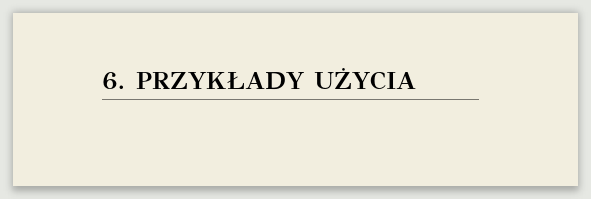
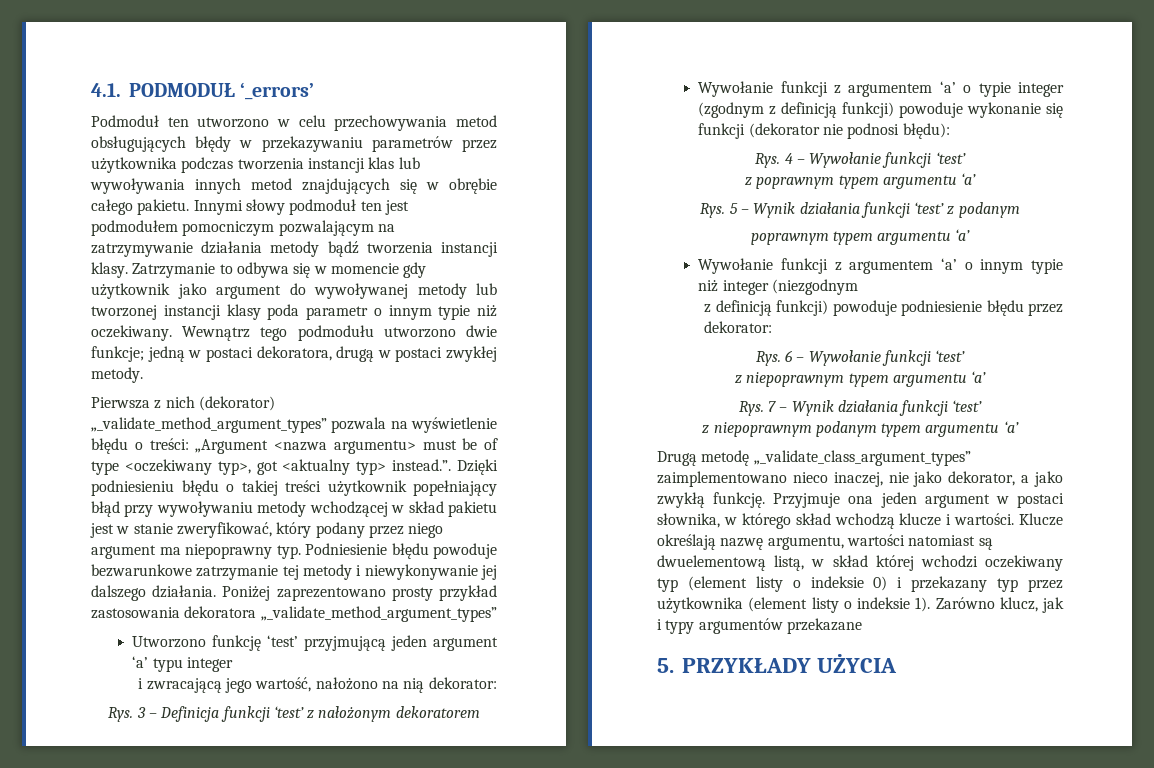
[102,72,125,90] 6. -> [91,82,315,100] [91,115,498,131] [91,136,497,152] [91,157,420,173] [90,178,497,194] [91,199,409,215] [91,220,395,236] [91,241,498,257] [91,262,427,278] [91,283,497,299] [91,304,497,320] [91,325,497,341] [91,346,497,362] [91,367,143,383] [91,396,275,411] [91,417,497,433] [91,438,498,454] [91,459,498,475] [91,480,497,496] [91,501,497,517] [90,522,444,538] [91,543,497,559] [91,564,497,580] [91,585,497,601] [91,606,497,622] [132,635,499,651] [132,656,233,672] [138,677,497,693] [108,706,480,722] [698,81,1064,97] [698,102,1063,118] [698,123,950,139] [755,152,966,168] [744,173,977,189] [700,202,1020,218] [750,229,971,245] [698,258,1063,274] [698,279,858,295] [704,300,1063,316] [704,321,773,333] [755,350,966,366] [734,371,987,387] [738,400,983,416] [702,421,1019,437] [657,450,971,466] [657,471,1063,487] [657,492,1064,508] [657,513,1063,529] [657,534,993,550] [657,555,1063,571] [657,576,1063,592] [657,597,1064,613] [657,618,862,634] [657,658,674,673] 4.1. PODMODUŁ ‘_errors’ // Podmoduł ten utworzono w celu przechowywania metod obsługujących błędy w przekazywaniu parametrów przez użytkownika podczas tworzenia instancji klas lub wywoływania innych metod znajdujących się w obrębie całego pakietu. Innymi słowy podmoduł ten jest podmodułem pomocniczym pozwalającym na zatrzymywanie działania metody bądź tworzenia instancji klasy. Zatrzymanie to odbywa się w momencie gdy użytkownik jako argument do wywoływanej metody lub tworzonej instancji klasy poda parametr o innym typie niż oczekiwany. Wewnątrz tego podmodułu utworzono dwie funkcje; jedną w postaci dekoratora, drugą w postaci zwykłej metody. // Pierwsza z nich (dekorator) „_validate_method_argument_types” pozwala na wyświetlenie błędu o treści: „Argument <nazwa argumentu> must be of type <oczekiwany typ>, got <aktualny typ> instead.”. Dzięki podniesieniu błędu o takiej treści użytkownik popełniający błąd przy wywoływaniu metody wchodzącej w skład pakietu jest w stanie zweryfikować, który podany przez niego argument ma niepoprawny typ. Podniesienie błędu powoduje bezwarunkowe zatrzymanie tej metody i niewykonywanie jej dalszego działania. Poniżej zaprezentowano prosty przykład zastosowania dekoratora „_validate_method_argument_types” // Utworzono funkcję ‘test’ przyjmującą jeden argument ‘a’ typu integer // i zwracającą jego wartość, nałożono na nią dekorator: // Rys. 3 – Definicja funkcji ‘test’ z nałożonym dekoratorem // Wywołanie funkcji z argumentem ‘a’ o typie integer (zgodnym z definicją funkcji) powoduje wykonanie się funkcji (dekorator nie podnosi błędu): // Rys. 4 – Wywołanie funkcji ‘test’ // z poprawnym typem argumentu ‘a’ // Rys. 5 – Wynik działania funkcji ‘test’ z podanym // poprawnym typem argumentu ‘a’ // Wywołanie funkcji z argumentem ‘a’ o innym typie niż integer (niezgodnym // z definicją funkcji) powoduje podniesienie błędu przez dekorator: // Rys. 6 – Wywołanie funkcji ‘test’ // z niepoprawnym typem argumentu ‘a’ // Rys. 7 – Wynik działania funkcji ‘test’ // z niepoprawnym podanym typem argumentu ‘a’ // Drugą metodę „_validate_class_argument_types” zaimplementowano nieco inaczej, nie jako dekorator, a jako zwykłą funkcję. Przyjmuje ona jeden argument w postaci słownika, w którego skład wchodzą klucze i wartości. Klucze określają nazwę argumentu, wartości natomiast są dwuelementową listą, w skład której wchodzi oczekiwany typ (element listy o indeksie 0) i przekazany typ przez użytkownika (element listy o indeksie 1). Zarówno klucz, jak i typy argumentów przekazane // 5.

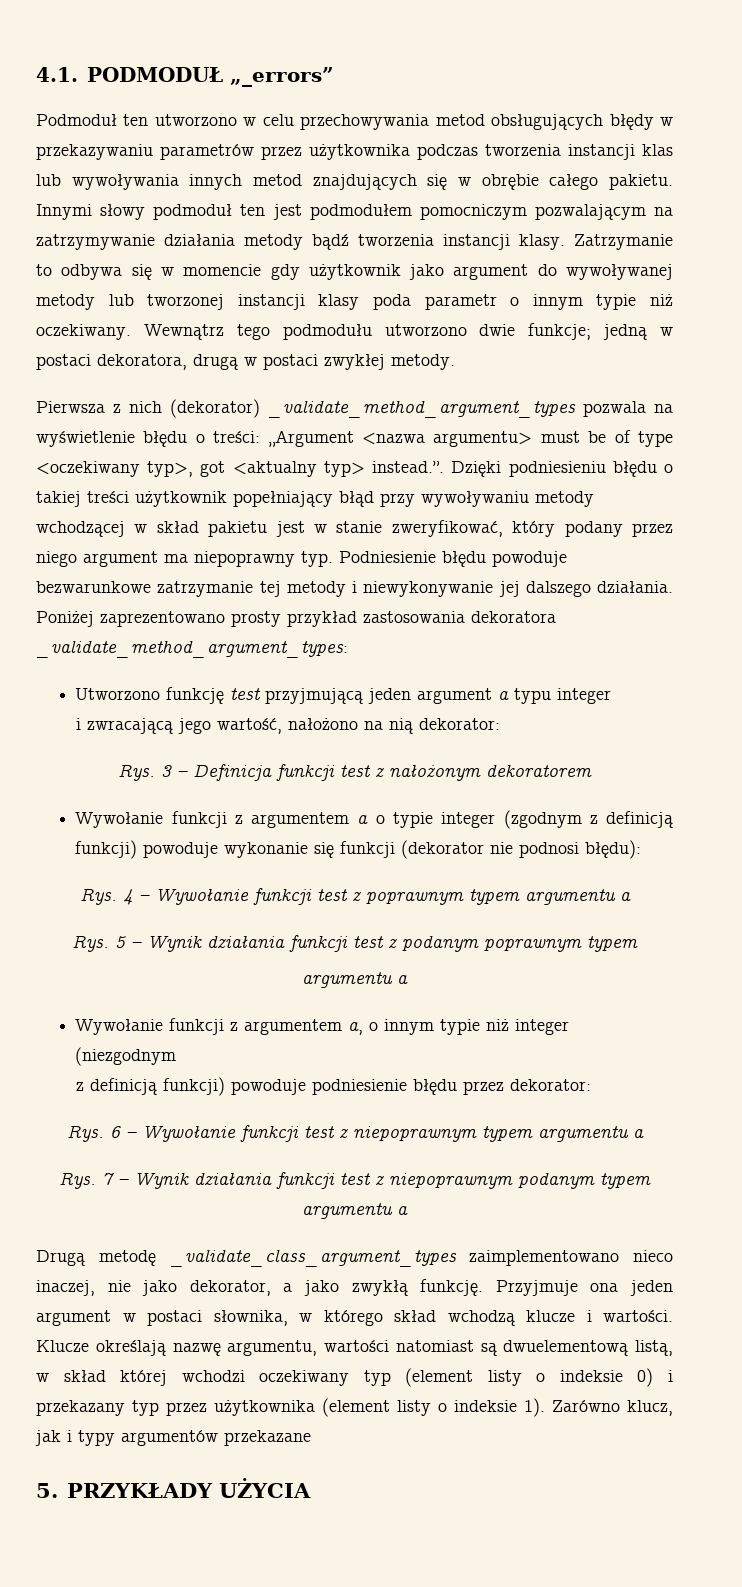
[240,82,315,100] ‘_errors’ -> [229,67,334,87] „_errors”
[91,417,327,433] „_validate_method_argument_types” -> [268,400,576,418] _validate_method_argument_types
[260,606,497,622] „_validate_method_argument_types” -> [36,640,348,658] _validate_method_argument_types:
[267,635,299,647] ‘test’ -> [230,688,262,700] test
[132,656,149,668] ‘a’ -> [498,691,510,700] a
[273,706,304,718] ‘test’ -> [340,765,371,777] test
[939,81,956,93] ‘a’ -> [357,815,369,824] a
[935,152,966,164] ‘test’ // -> [316,889,348,901] test
[961,173,977,185] ‘a’ -> [619,892,631,901] a
[914,202,945,214] ‘test’ -> [353,936,384,948] test
[750,229,971,245] [698,258,957,274] // poprawnym typem argumentu ‘a’ // Wywołanie funkcji z argumentem ‘a’ -> [484,936,638,952] [302,972,408,988] [75,1018,364,1035] poprawnym typem // argumentu a // Wywołanie funkcji z argumentem a,
[935,350,966,362] ‘test’ // -> [303,1126,335,1138] test
[971,371,987,383] ‘a’ -> [632,1129,644,1138] a
[952,400,983,412] ‘test’ // -> [340,1173,371,1185] test
[1003,421,1019,433] ‘a’ -> [397,1206,408,1215] a
[753,450,971,466] „_validate_class_argument_types” -> [169,1249,457,1267] _validate_class_argument_types

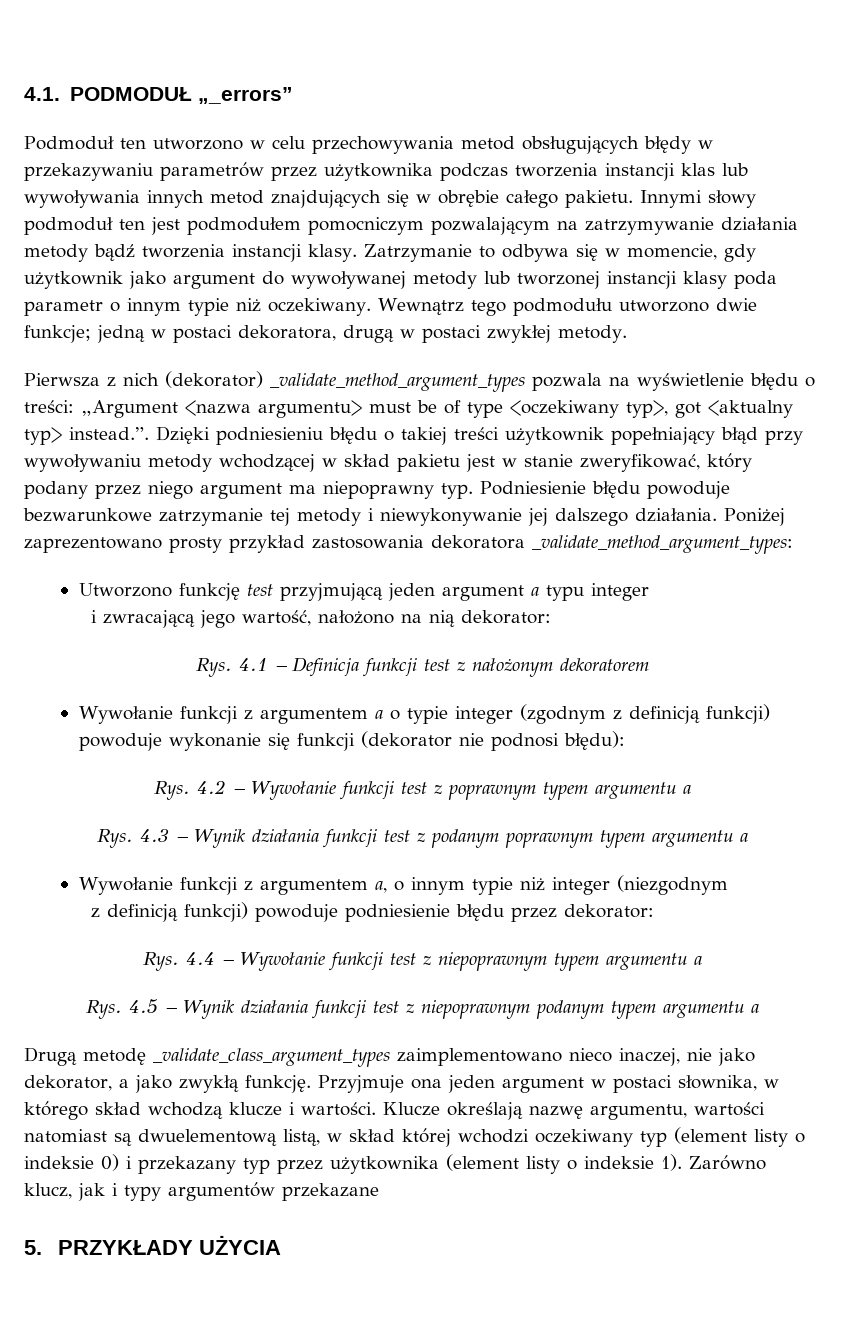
[183,264,262,276] momencie -> [626,244,717,260] momencie,
[161,765,172,777] 3 -> [238,658,268,671] 4.1
[122,889,133,905] 4 -> [196,780,226,794] 4.2
[115,936,126,948] 5 -> [139,829,169,842] 4.3
(638, 944) // -> (645, 839) none
[109,1126,121,1138] 6 -> [185,952,215,965] 4.4
[102,1173,115,1185] 7 -> [128,999,158,1014] 4.5

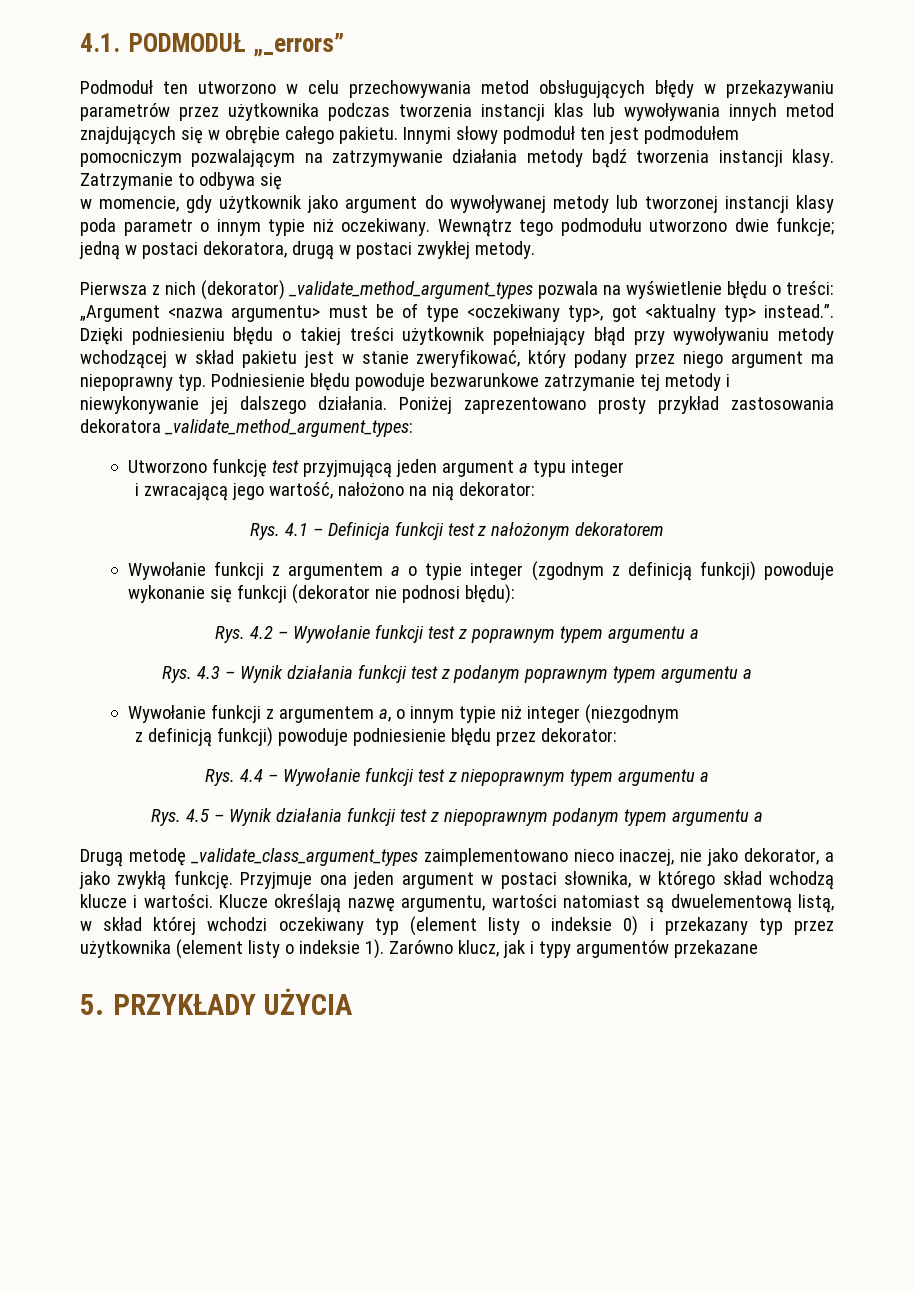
(598, 252) none -> (282, 181) //

